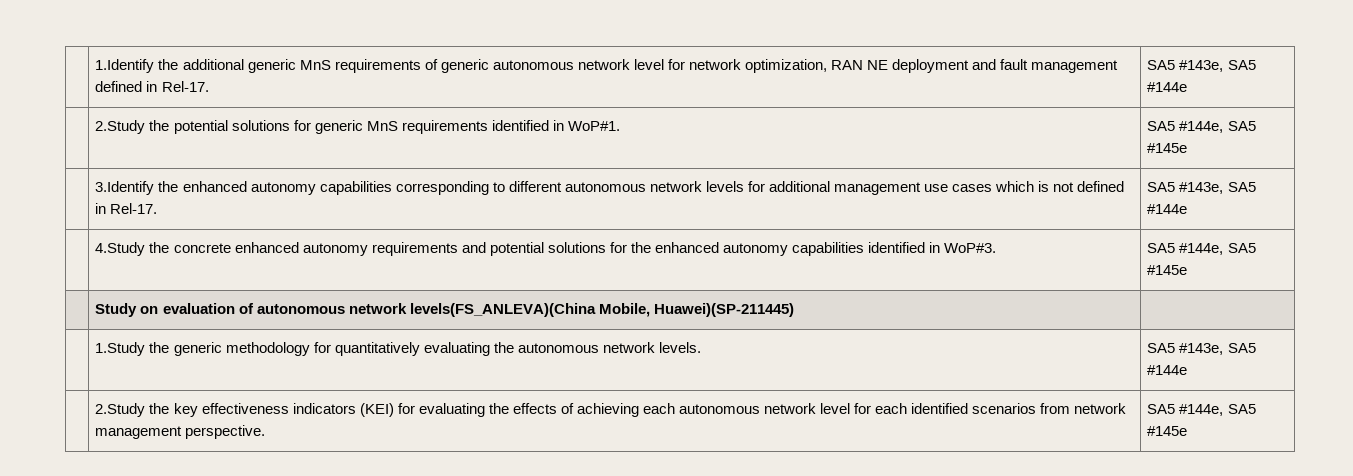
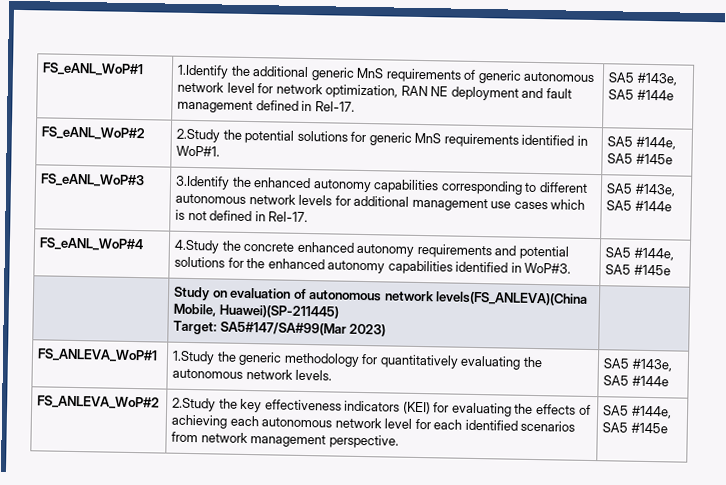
(95, 66) none -> [42,62,145,77] FS_eANL_WoP#1
(1188, 87) none -> [41,126,146,141] FS_eANL_WoP#2
(1188, 148) none -> [40,173,146,188] FS_eANL_WoP#3
(1188, 209) none -> [39,237,145,252] FS_eANL_WoP#4
(794, 310) | // -> [173,320,387,337] [37,348,159,363] // Target: SA5#147/SA#99(Mar 2023) | // FS_ANLEVA_WoP#1
(1188, 370) none -> [37,395,161,410] FS_ANLEVA_WoP#2

